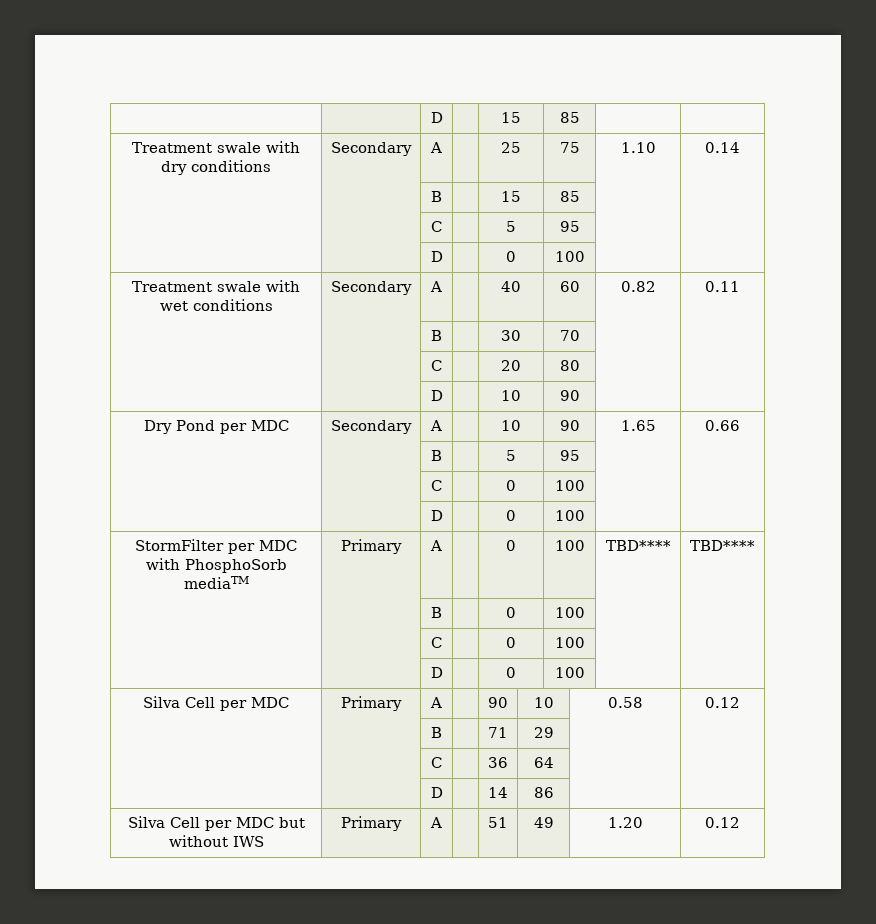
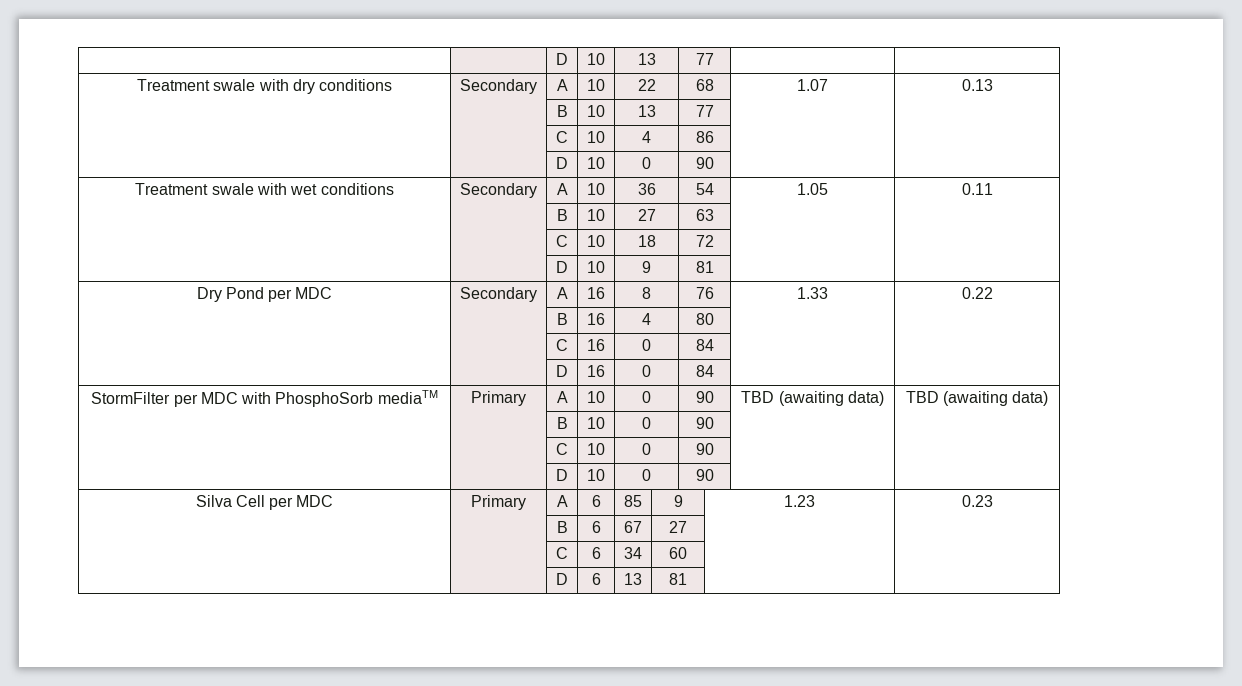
[430,112,443,123] [501,112,521,123] [559,112,580,123] | | D | | 15 | 85 -> [556,53,568,65] [587,53,605,65] [637,53,656,65] [695,53,714,65] | | D | 10 | 13 | 77
[501,142,521,153] [559,142,580,153] [620,142,656,153] [705,142,740,153] [431,191,442,202] [501,191,521,202] [559,191,580,202] [431,221,442,232] [506,221,516,232] [559,221,580,232] [430,251,443,262] [506,251,516,262] [554,251,585,262] | 25 | 75 | 1.10 | 0.14 // | | B | | 15 | 85 | | // | | C | | 5 | 95 | | // | | D | | 0 | 100 -> [587,79,605,91] [637,79,656,91] [695,79,714,91] [797,79,828,91] [961,79,993,91] [556,105,568,117] [587,105,605,117] [637,105,656,117] [695,105,714,117] [556,131,568,143] [587,131,605,143] [642,131,651,143] [695,131,714,143] [556,157,568,169] [587,157,605,169] [642,157,651,169] [695,157,714,169] 10 | 22 | 68 | 1.07 | 0.13 // | | B | 10 | 13 | 77 | | // | | C | 10 | 4 | 86 | | // | | D | 10 | 0 | 90
[501,281,521,292] [559,281,580,292] [620,281,656,292] [705,281,740,292] [431,330,442,341] [501,330,521,341] [559,330,580,341] [431,360,442,371] [501,360,521,371] [559,360,580,371] [430,390,443,401] [501,390,521,401] [559,390,580,401] | 40 | 60 | 0.82 | 0.11 // | | B | | 30 | 70 | | // | | C | | 20 | 80 | | // | | D | | 10 | 90 -> [587,183,605,195] [637,183,656,195] [695,183,714,195] [797,183,828,195] [961,183,993,195] [556,209,568,221] [587,209,605,221] [637,209,656,221] [695,209,714,221] [556,235,568,247] [587,235,605,247] [637,235,656,247] [695,235,714,247] [556,261,568,273] [587,261,605,273] [642,261,651,273] [695,261,714,273] 10 | 36 | 54 | 1.05 | 0.11 // | | B | 10 | 27 | 63 | | // | | C | 10 | 18 | 72 | | // | | D | 10 | 9 | 81
[501,420,521,431] [559,420,580,431] [620,420,656,431] [705,420,740,431] [431,450,442,461] [506,450,516,461] [559,450,580,461] [431,480,442,491] [506,480,516,491] [554,480,585,491] [430,510,443,521] [506,510,516,521] [554,510,585,521] | 10 | 90 | 1.65 | 0.66 // | | B | | 5 | 95 | | // | | C | | 0 | 100 | | // | | D | | 0 | 100 -> [587,287,605,299] [642,287,651,299] [695,287,714,299] [797,287,828,299] [961,287,993,299] [556,313,568,325] [587,313,605,325] [642,313,651,325] [695,313,714,325] [556,339,568,351] [587,339,605,351] [642,339,651,351] [695,339,714,351] [556,365,568,377] [587,365,605,377] [642,365,651,377] [695,365,714,377] 16 | 8 | 76 | 1.33 | 0.22 // | | B | 16 | 4 | 80 | | // | | C | 16 | 0 | 84 | | // | | D | 16 | 0 | 84
[506,540,516,551] [554,540,585,551] [605,540,671,551] [690,540,755,551] [431,607,442,618] [506,607,516,618] [554,607,585,618] [431,637,442,648] [506,637,516,648] [554,637,585,648] [430,667,443,678] [506,667,516,678] [554,667,585,678] | 0 | 100 | TBD**** | TBD**** // | | B | | 0 | 100 | | // | | C | | 0 | 100 | | // | | D | | 0 | 100 -> [587,391,605,403] [642,391,651,403] [695,391,714,403] [741,391,884,406] [905,391,1049,406] [556,417,568,429] [587,417,605,429] [642,417,651,429] [695,417,714,429] [556,443,568,455] [587,443,605,455] [642,443,651,455] [695,443,714,455] [556,469,568,481] [587,469,605,481] [642,469,651,481] [695,469,714,481] 10 | 0 | 90 | TBD (awaiting data) | TBD (awaiting data) // | | B | 10 | 0 | 90 | | // | | C | 10 | 0 | 90 | | // | | D | 10 | 0 | 90
[488,697,508,708] [533,697,554,708] [607,697,643,708] [705,697,740,708] [431,727,442,738] [488,727,508,738] [533,727,554,738] [431,757,442,768] [488,757,508,768] [533,757,554,768] [430,787,443,798] [488,787,508,798] [533,787,554,798] [127,816,305,831] [168,835,264,847] [341,816,402,831] [430,817,442,828] [488,817,508,828] [533,817,554,828] [607,817,643,828] [705,817,740,828] | 90 | 10 | 0.58 | 0.12 // | | B | | 71 | 29 | | // | | C | | 36 | 64 | | // | | D | | 14 | 86 | | // Silva Cell per MDC but without IWS | Primary | A | | 51 | 49 | 1.20 | 0.12 -> [591,495,601,507] [624,495,642,507] [673,495,683,507] [784,495,815,507] [961,495,993,507] [556,521,568,533] [591,521,601,533] [624,521,642,533] [669,521,687,533] [556,547,568,559] [591,547,601,559] [624,547,642,559] [669,547,687,559] [556,573,568,585] [591,573,601,585] [624,573,642,585] [669,573,687,585] 6 | 85 | 9 | 1.23 | 0.23 // | | B | 6 | 67 | 27 | | // | | C | 6 | 34 | 60 | | // | | D | 6 | 13 | 81 | |

